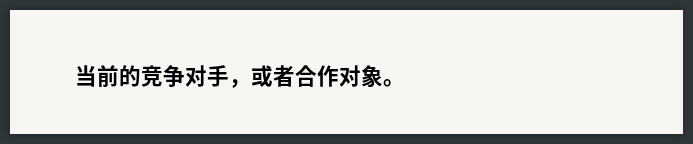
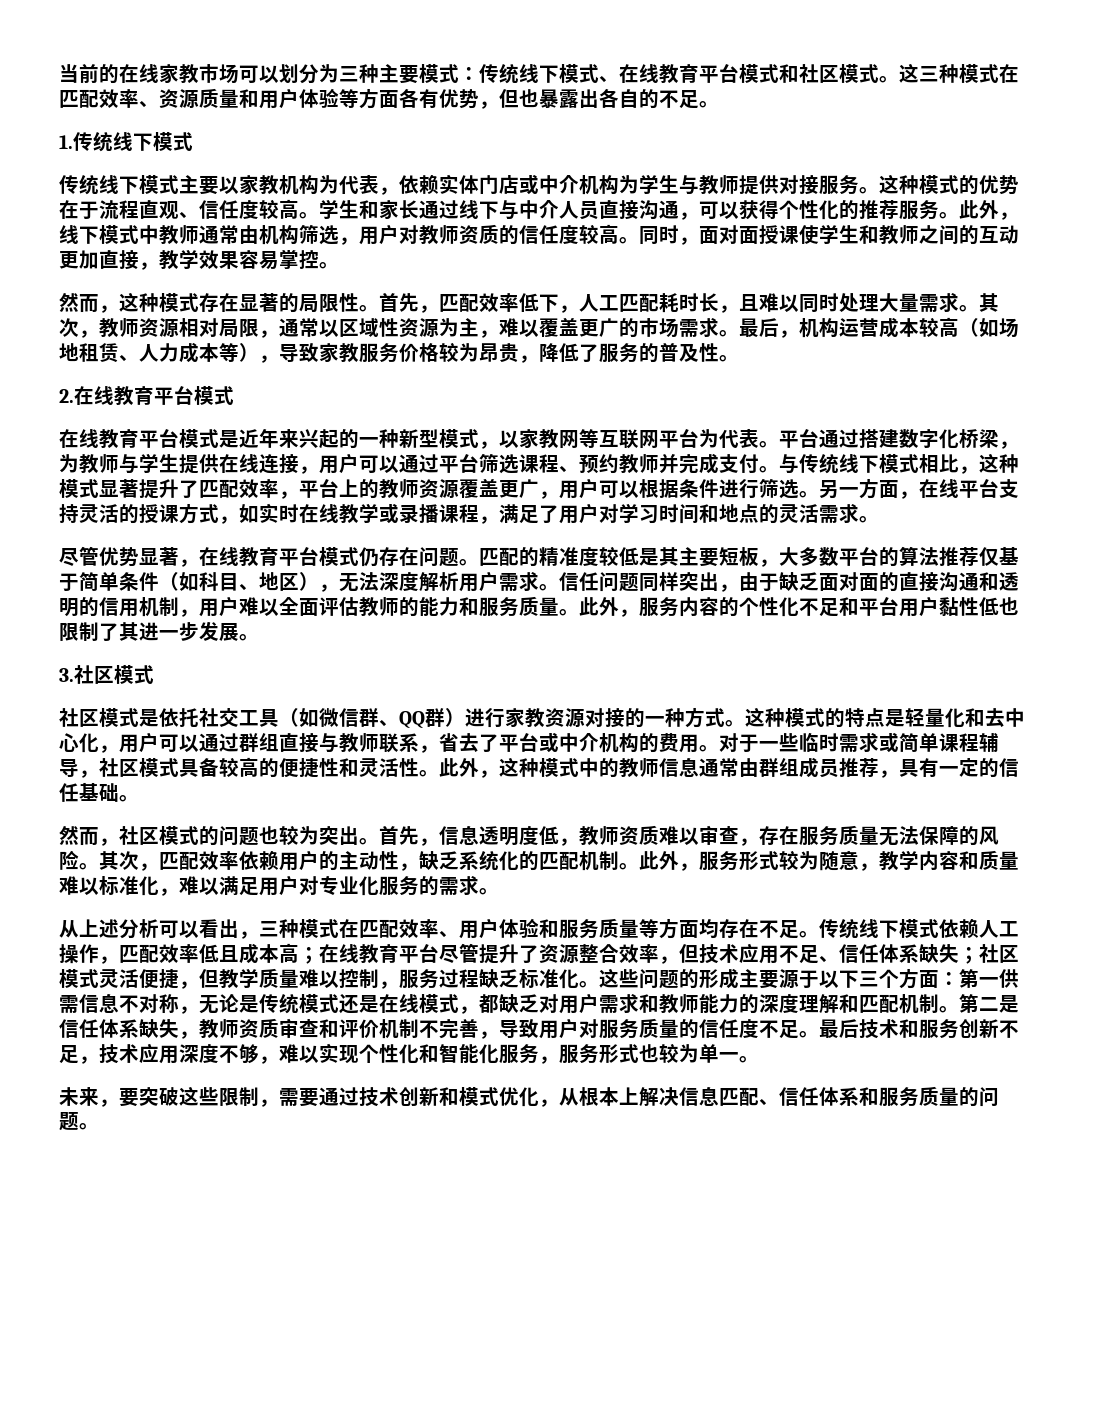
[141,65,383,88] 竞争对手，或者合作对象 -> [119,63,1019,84] [59,88,719,109] [59,131,193,152] [59,174,1019,195] [59,199,1019,220] [59,224,1019,245] [59,249,339,270] [59,292,999,313] [59,317,1019,338] [59,342,739,363] [59,385,234,406] [59,428,1019,449] [59,453,1019,474] [59,478,1019,499] [59,503,879,524] [59,546,1019,567] [59,571,1019,592] [59,596,1019,617] [59,621,259,641] [59,664,154,684] [59,707,1025,729] [59,732,999,753] [59,757,1019,778] [59,782,139,802] [59,825,999,846] [59,850,1019,871] [59,875,499,896] [59,918,1019,939] [59,943,1019,964] [59,968,1019,989] [59,993,1019,1014] [59,1018,1019,1039] [59,1043,759,1064] [59,1086,999,1107] [59,1112,79,1131] 在线家教市场可以划分为三种主要模式：传统线下模式、在线教育平台模式和社区模式。这三种模式在匹配效率、资源质量和用户体验等方面各有优势，但也暴露出各自的不足。 // 1.传统线下模式 // 传统线下模式主要以家教机构为代表，依赖实体门店或中介机构为学生与教师提供对接服务。这种模式的优势在于流程直观、信任度较高。学生和家长通过线下与中介人员直接沟通，可以获得个性化的推荐服务。此外，线下模式中教师通常由机构筛选，用户对教师资质的信任度较高。同时，面对面授课使学生和教师之间的互动更加直接，教学效果容易掌控。 // 然而，这种模式存在显著的局限性。首先，匹配效率低下，人工匹配耗时长，且难以同时处理大量需求。其次，教师资源相对局限，通常以区域性资源为主，难以覆盖更广的市场需求。最后，机构运营成本较高（如场地租赁、人力成本等），导致家教服务价格较为昂贵，降低了服务的普及性。 // 2.在线教育平台模式 // 在线教育平台模式是近年来兴起的一种新型模式，以家教网等互联网平台为代表。平台通过搭建数字化桥梁，为教师与学生提供在线连接，用户可以通过平台筛选课程、预约教师并完成支付。与传统线下模式相比，这种模式显著提升了匹配效率，平台上的教师资源覆盖更广，用户可以根据条件进行筛选。另一方面，在线平台支持灵活的授课方式，如实时在线教学或录播课程，满足了用户对学习时间和地点的灵活需求。 // 尽管优势显著，在线教育平台模式仍存在问题。匹配的精准度较低是其主要短板，大多数平台的算法推荐仅基于简单条件（如科目、地区），无法深度解析用户需求。信任问题同样突出，由于缺乏面对面的直接沟通和透明的信用机制，用户难以全面评估教师的能力和服务质量。此外，服务内容的个性化不足和平台用户黏性低也限制了其进一步发展。 // 3.社区模式 // 社区模式是依托社交工具（如微信群、QQ群）进行家教资源对接的一种方式。这种模式的特点是轻量化和去中心化，用户可以通过群组直接与教师联系，省去了平台或中介机构的费用。对于一些临时需求或简单课程辅导，社区模式具备较高的便捷性和灵活性。此外，这种模式中的教师信息通常由群组成员推荐，具有一定的信任基础。 // 然而，社区模式的问题也较为突出。首先，信息透明度低，教师资质难以审查，存在服务质量无法保障的风险。其次，匹配效率依赖用户的主动性，缺乏系统化的匹配机制。此外，服务形式较为随意，教学内容和质量难以标准化，难以满足用户对专业化服务的需求。 // 从上述分析可以看出，三种模式在匹配效率、用户体验和服务质量等方面均存在不足。传统线下模式依赖人工操作，匹配效率低且成本高；在线教育平台尽管提升了资源整合效率，但技术应用不足、信任体系缺失；社区模式灵活便捷，但教学质量难以控制，服务过程缺乏标准化。这些问题的形成主要源于以下三个方面：第一供需信息不对称，无论是传统模式还是在线模式，都缺乏对用户需求和教师能力的深度理解和匹配机制。第二是信任体系缺失，教师资质审查和评价机制不完善，导致用户对服务质量的信任度不足。最后技术和服务创新不足，技术应用深度不够，难以实现个性化和智能化服务，服务形式也较为单一。 // 未来，要突破这些限制，需要通过技术创新和模式优化，从根本上解决信息匹配、信任体系和服务质量的问题

